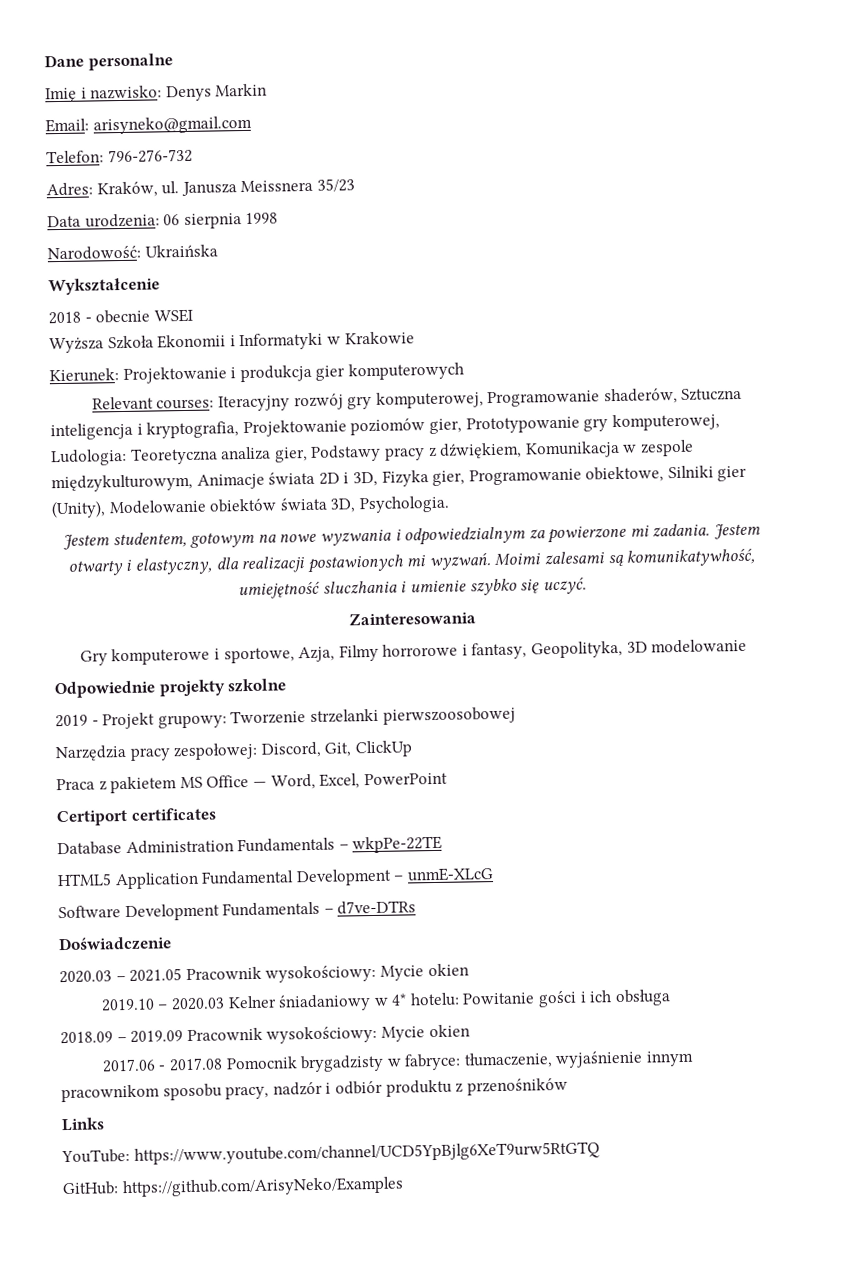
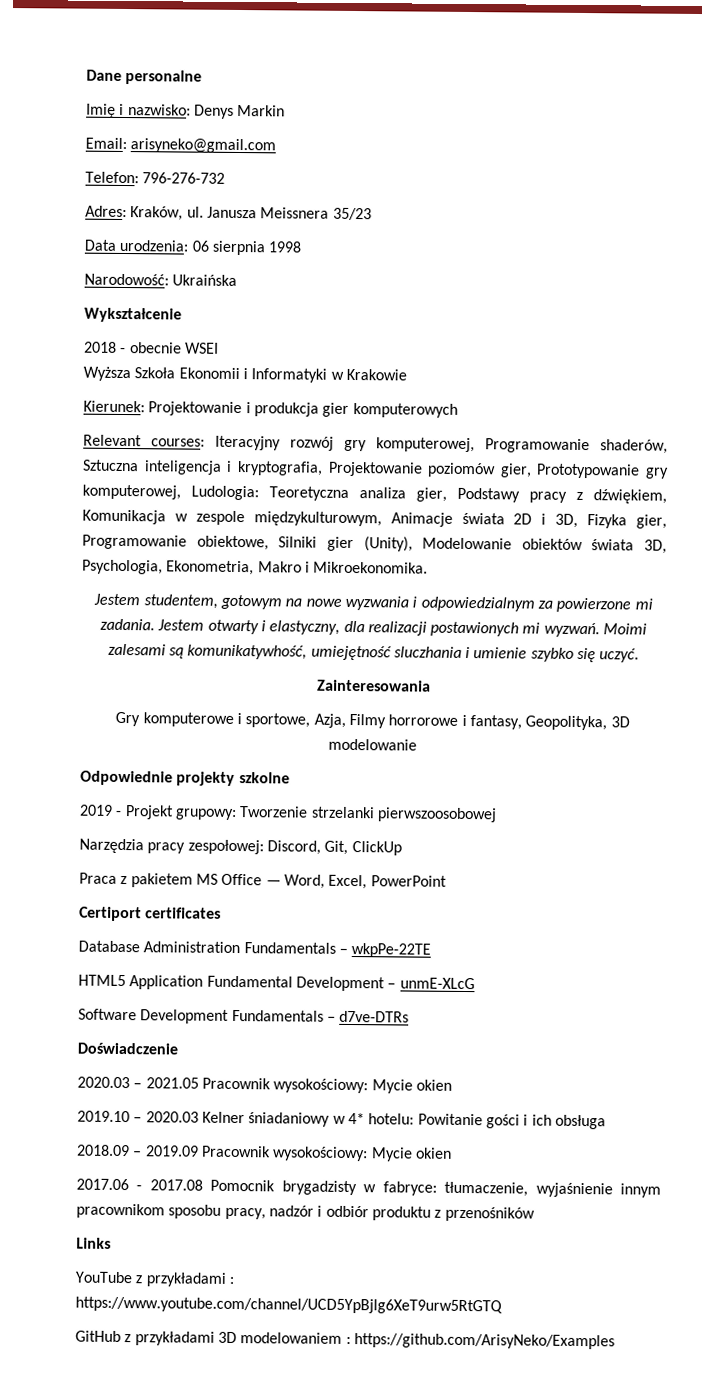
[358,495,450,514] Psychologia. -> [82,559,429,576] Psychologia, Ekonometria, Makro i Mikroekonomika.
[61,1141,600,1165] [62,1181,119,1196] YouTube: https://www.youtube.com/channel/UCD5YpBjlg6XeT9urw5RtGTQ // GitHub: -> [75,1271,234,1287] [75,1296,503,1315] [75,1330,351,1346] YouTube z przykładami : https://www.youtube.com/channel/UCD5YpBjlg6XeT9urw5RtGTQ // GitHub z przykładami 3D modelowaniem :

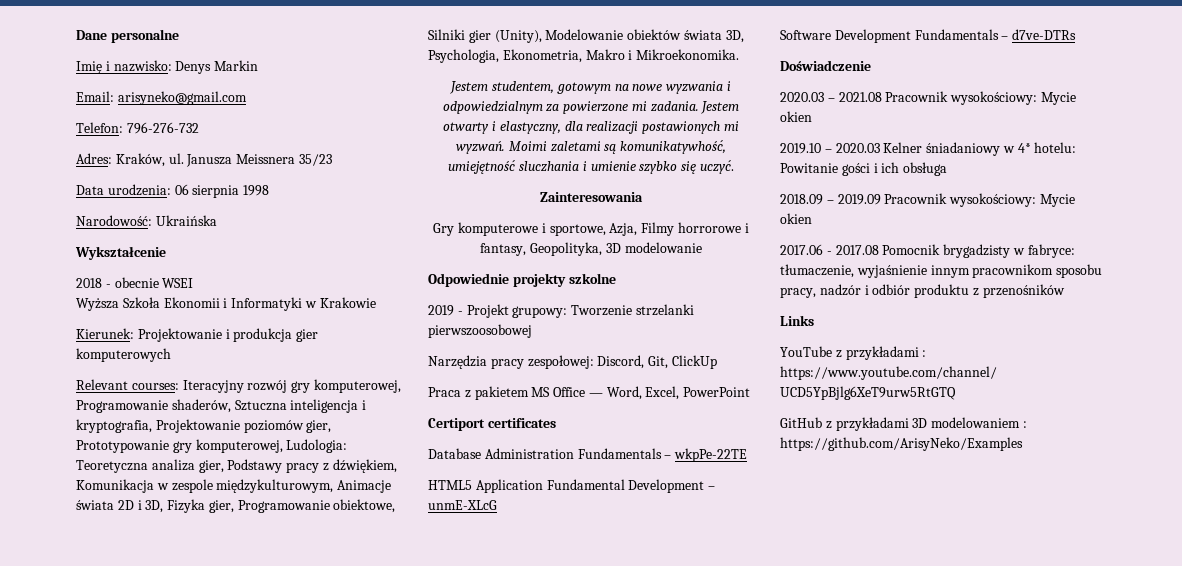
[107,643,166,656] zalesami -> [550,141,601,152] zaletami
[145,1077,199,1089] 2021.05 -> [838,92,882,102] 2021.08

